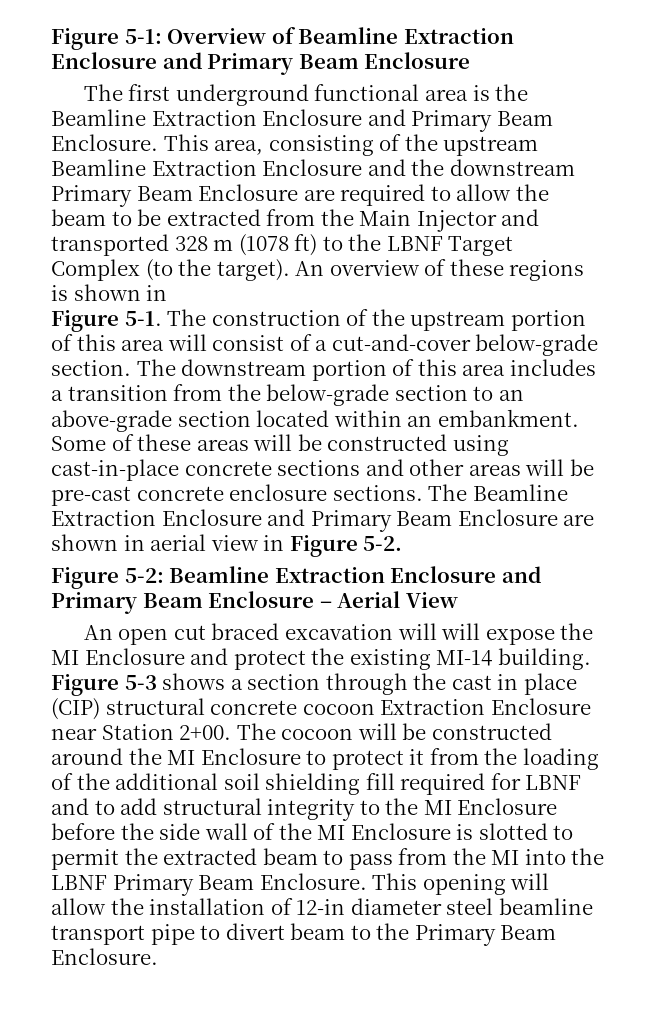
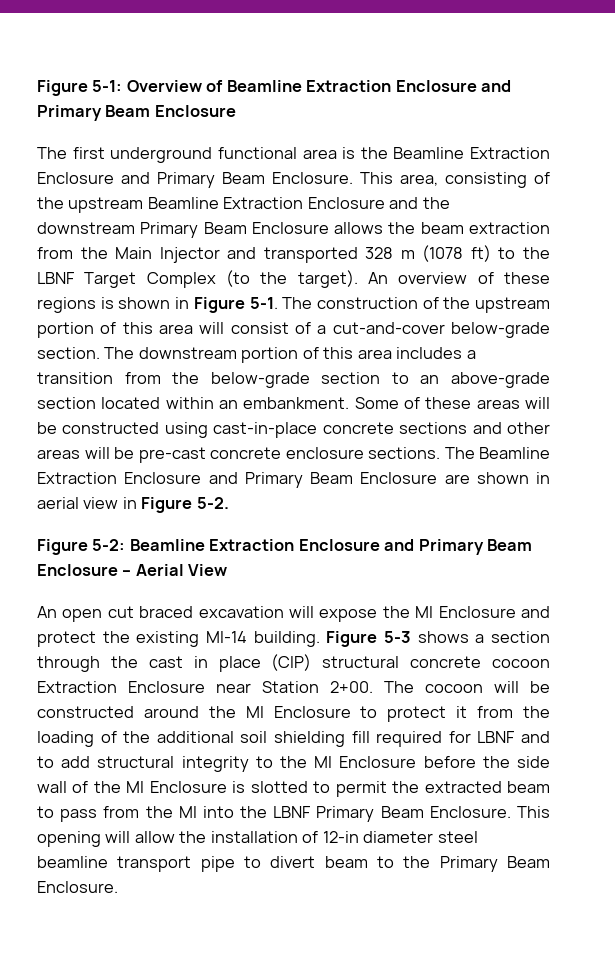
[303,184,549,206] [51,209,261,226] are required to allow the beam to be extracted -> [334,222,550,234] allows the beam extraction
(168, 293) // -> (190, 303) none
[441,623,481,640] will -> (314, 612) none

